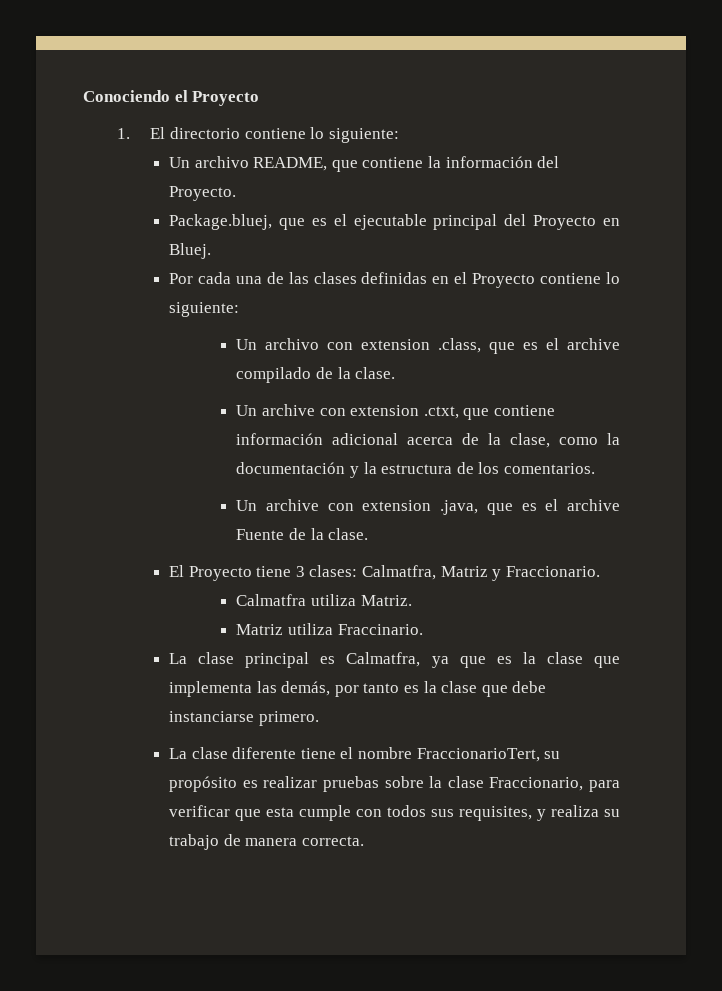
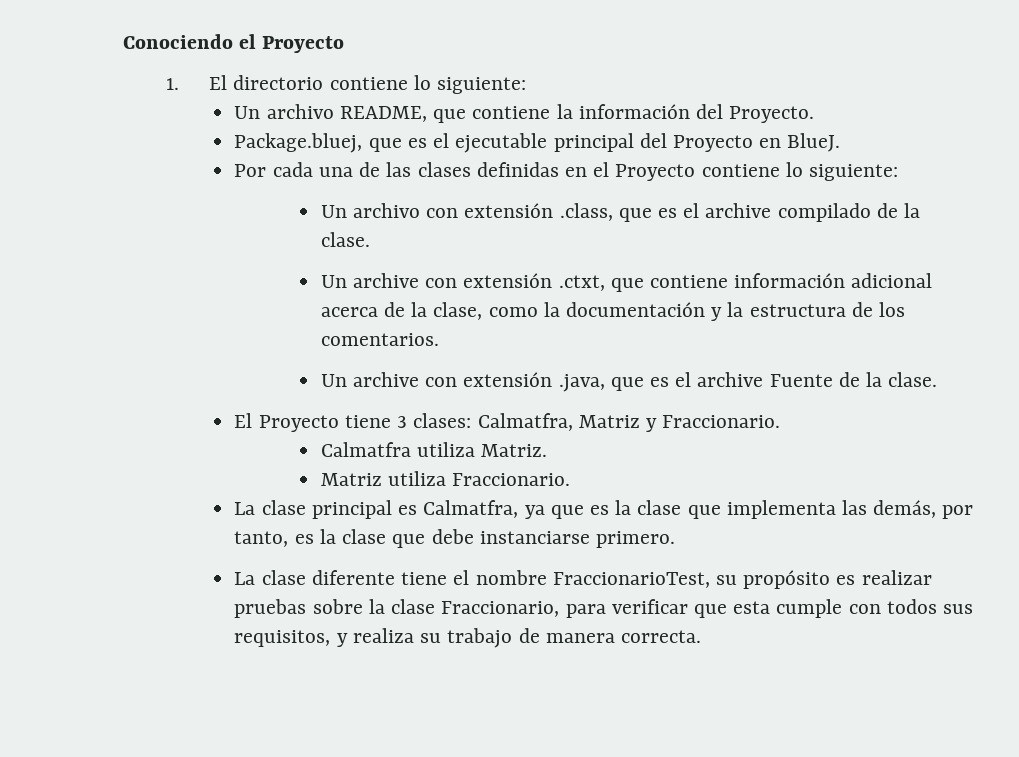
[169,243,212,259] Bluej. -> [787,133,841,152] BlueJ.
[361,339,431,350] extension -> [464,203,554,218] extensión
[350,405,420,416] extension -> [463,273,553,288] extensión
[362,500,432,511] extension -> [463,372,553,387] extensión
[337,624,423,635] Fraccinario. -> [452,473,571,486] Fraccionario.
[363,683,400,693] tanto -> [234,531,289,547] tanto,
[416,748,540,762] FraccionarioTert, -> [552,572,710,588] FraccionarioTest,
[459,806,533,821] requisites, -> [234,630,331,647] requisitos,

